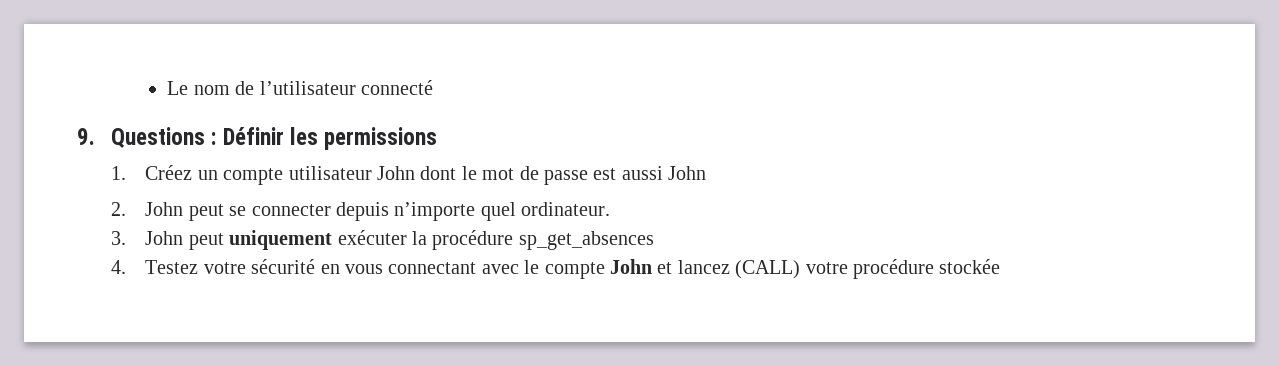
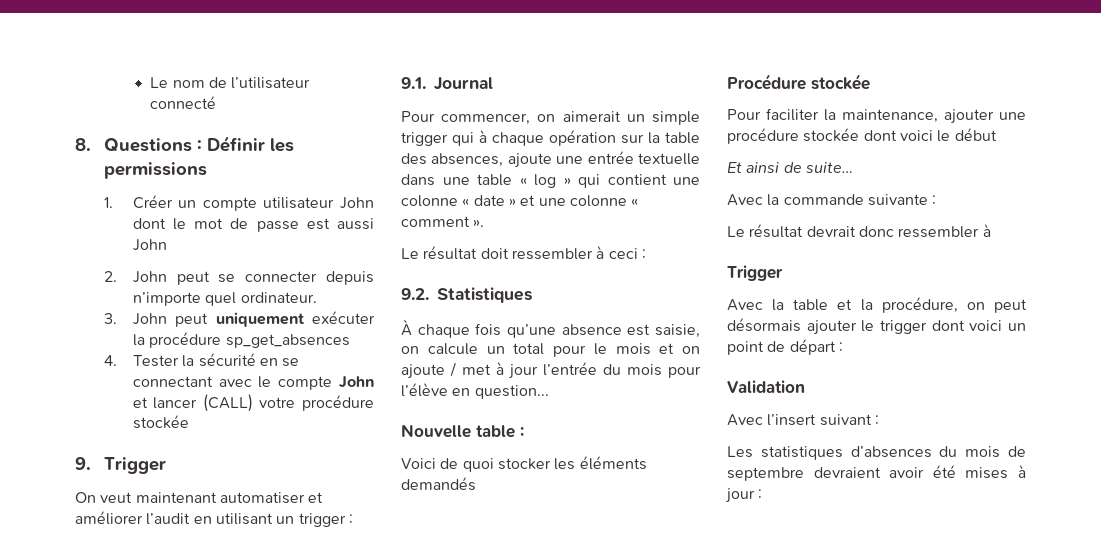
[77,128,95,145] 9. -> [75,138,91,151] 8.
[145,165,193,180] Créez -> [132,195,173,209] Créer
[145,260,246,274] Testez votre -> [132,355,195,367] Tester la
[344,264,383,274] vous -> [282,358,300,367] se
[677,260,730,274] lancez -> [153,397,198,409] lancer
(1001, 266) none -> [75,457,166,474] [75,492,324,504] [75,511,353,527] [401,77,493,90] [401,111,700,125] [401,130,700,146] [401,151,700,168] [401,174,700,188] [401,195,639,207] [401,216,485,227] [401,246,646,260] [401,287,532,303] [401,319,700,338] [401,343,700,357] [401,362,701,379] [401,383,549,399] [401,424,524,438] [401,456,647,472] [401,477,476,491] [727,74,870,90] [727,108,1026,124] [727,128,997,144] [727,162,853,173] [727,194,937,206] [727,224,991,238] [727,265,783,281] [727,297,1027,313] [727,318,1026,335] [727,339,843,355] [727,380,805,393] [727,414,879,426] [727,446,1026,460] [727,465,1026,481] [725,488,763,503] // 9. Trigger // On veut maintenant automatiser et améliorer l’audit en utilisant un trigger : // 9.1. Journal // Pour commencer, on aimerait un simple trigger qui à chaque opération sur la table des absences, ajoute une entrée textuelle dans une table « log » qui contient une colonne « date » et une colonne « comment ». // Le résultat doit ressembler à ceci : // 9.2. Statistiques // À chaque fois qu’une absence est saisie, on calcule un total pour le mois et on ajoute / met à jour l’entrée du mois pour l’élève en question... // Nouvelle table : // Voici de quoi stocker les éléments demandés // Procédure stockée // Pour faciliter la maintenance, ajouter une procédure stockée dont voici le début // Et ainsi de suite… // Avec la commande suivante : // Le résultat devrait donc ressembler à // Trigger // Avec la table et la procédure, on peut désormais ajouter le trigger dont voici un point de départ : // Validation // Avec l’insert suivant : // Les statistiques d’absences du mois de septembre devraient avoir été mises à jour :

